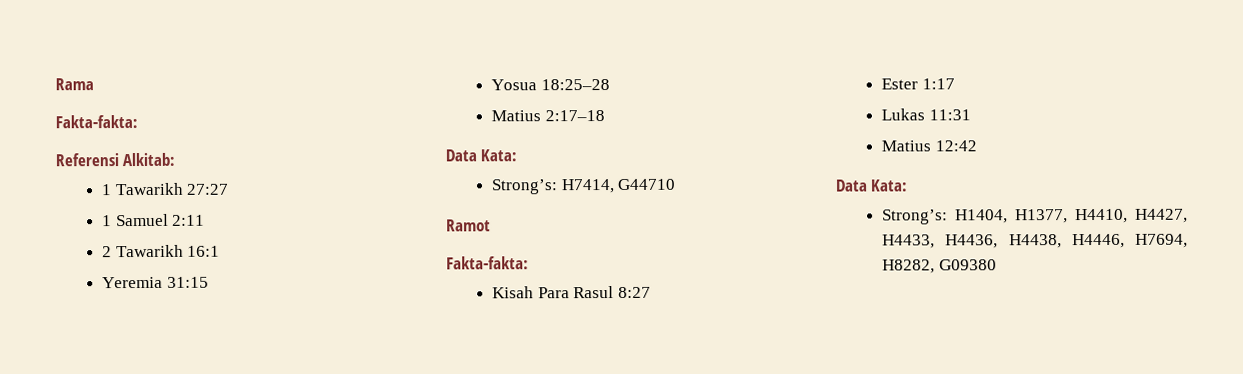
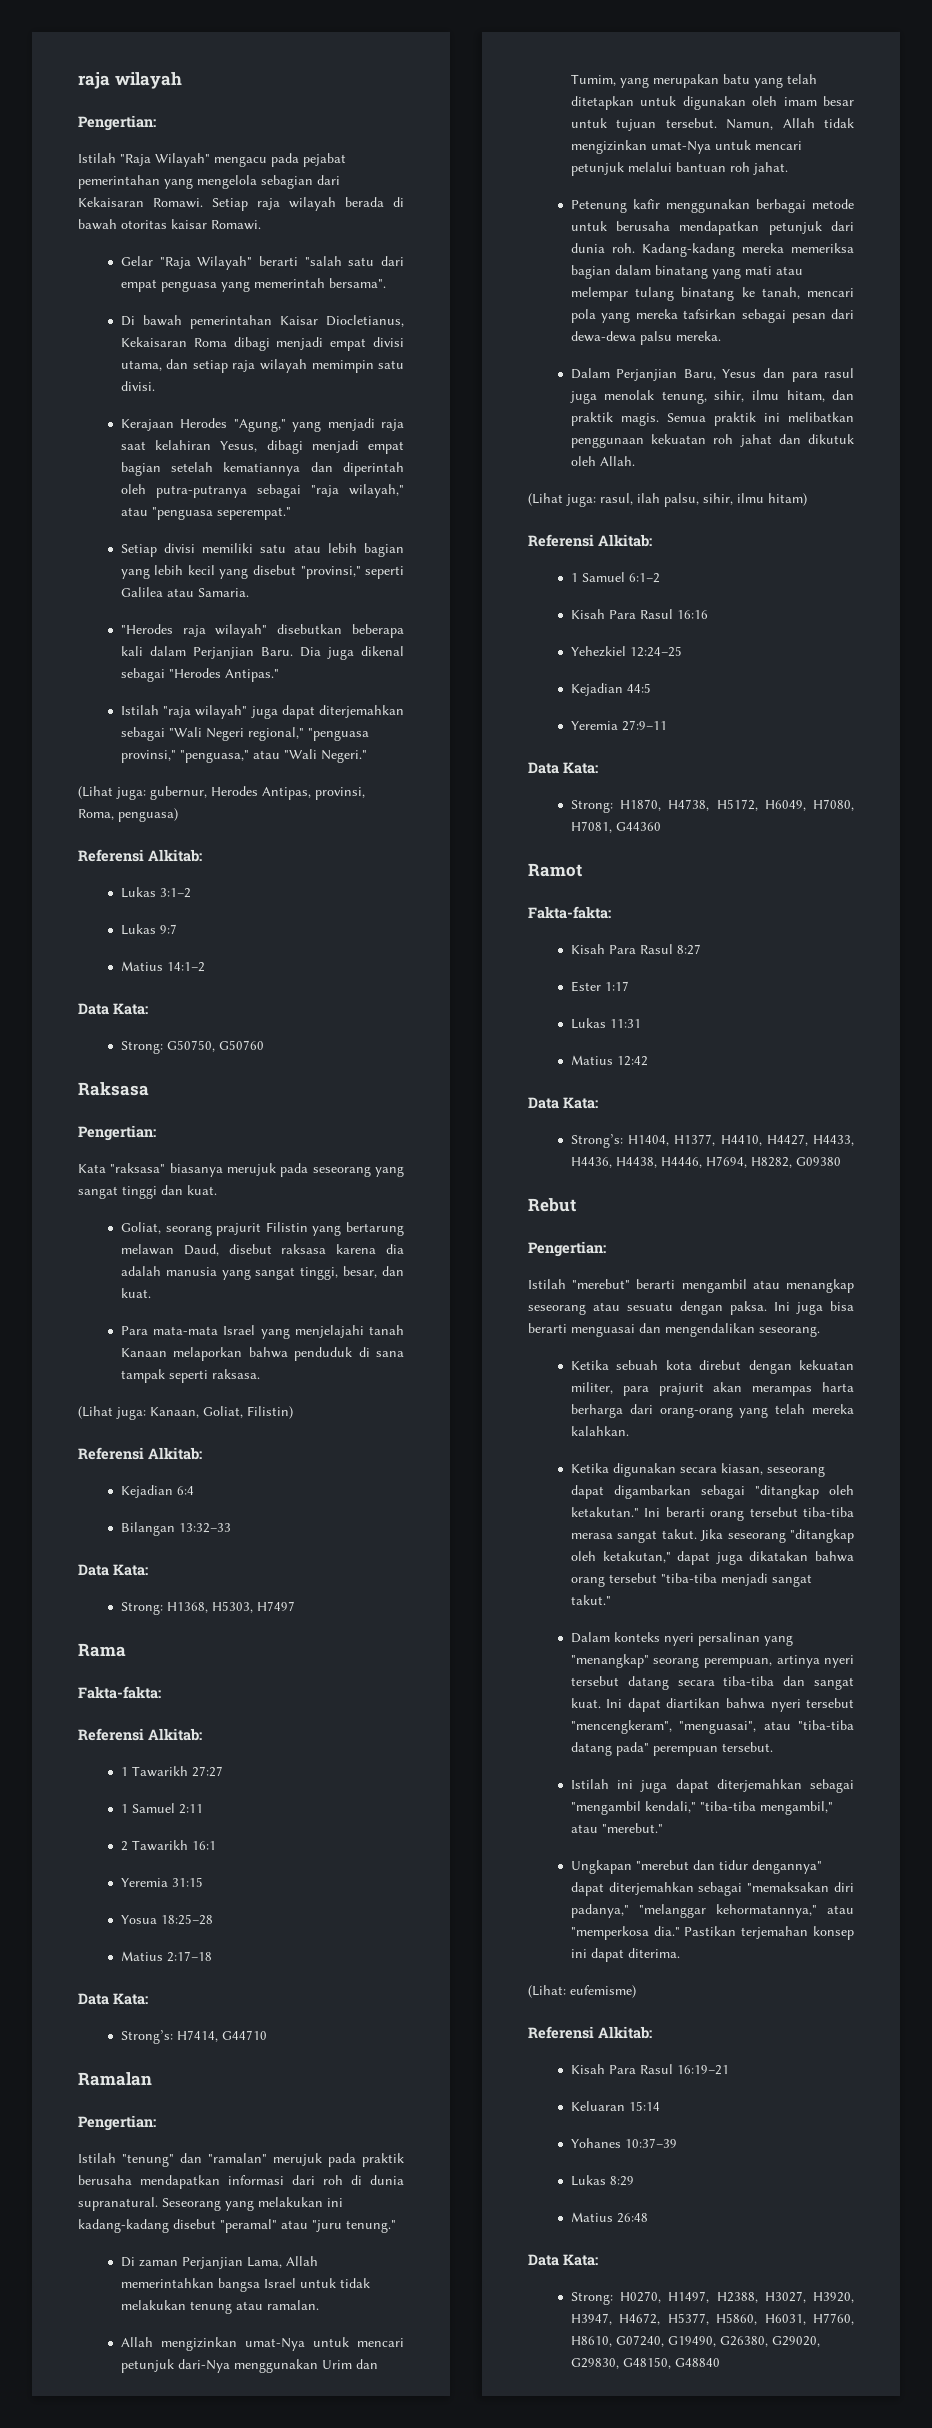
(55, 84) none -> [78,72,182,89] [78,115,156,131] [78,153,346,167] [78,175,340,189] [78,197,404,211] [78,219,261,230] [120,256,404,270] [120,278,386,292] [120,315,404,329] [120,337,404,351] [120,359,404,373] [120,381,155,391] [120,418,405,432] [120,440,404,454] [120,462,404,476] [120,484,404,498] [120,507,291,520] [120,543,404,557] [120,565,404,579] [120,587,249,597] [120,624,404,638] [120,646,404,660] [120,668,279,682] [120,705,404,719] [120,727,369,741] [120,749,367,763] [78,786,365,800] [78,808,178,822] [78,849,202,862] [120,887,191,898] [120,924,177,935] [120,961,205,972] [78,1003,148,1015] [120,1040,264,1054] [78,1082,149,1096] [78,1125,156,1141] [78,1163,405,1177] [78,1185,217,1199] [120,1222,404,1236] [120,1244,404,1256] [120,1266,404,1280] [120,1288,151,1298] [120,1325,404,1339] [120,1347,405,1361] [120,1369,260,1383] [78,1406,293,1420] [78,1447,202,1460] [120,1485,194,1498] [120,1522,231,1536] [78,1564,148,1576] [120,1601,295,1615] raja wilayah // Pengertian: // Istilah "Raja Wilayah" mengacu pada pejabat pemerintahan yang mengelola sebagian dari Kekaisaran Romawi. Setiap raja wilayah berada di bawah otoritas kaisar Romawi. // Gelar "Raja Wilayah" berarti "salah satu dari empat penguasa yang memerintah bersama". // Di bawah pemerintahan Kaisar Diocletianus, Kekaisaran Roma dibagi menjadi empat divisi utama, dan setiap raja wilayah memimpin satu divisi. // Kerajaan Herodes "Agung," yang menjadi raja saat kelahiran Yesus, dibagi menjadi empat bagian setelah kematiannya dan diperintah oleh putra-putranya sebagai "raja wilayah," atau "penguasa seperempat." // Setiap divisi memiliki satu atau lebih bagian yang lebih kecil yang disebut "provinsi," seperti Galilea atau Samaria. // "Herodes raja wilayah" disebutkan beberapa kali dalam Perjanjian Baru. Dia juga dikenal sebagai "Herodes Antipas." // Istilah "raja wilayah" juga dapat diterjemahkan sebagai "Wali Negeri regional," "penguasa provinsi," "penguasa," atau "Wali Negeri." // (Lihat juga: gubernur, Herodes Antipas, provinsi, Roma, penguasa) // Referensi Alkitab: // Lukas 3:1–2 // Lukas 9:7 // Matius 14:1–2 // Data Kata: // Strong: G50750, G50760 // Raksasa // Pengertian: // Kata "raksasa" biasanya merujuk pada seseorang yang sangat tinggi dan kuat. // Goliat, seorang prajurit Filistin yang bertarung melawan Daud, disebut raksasa karena dia adalah manusia yang sangat tinggi, besar, dan kuat. // Para mata-mata Israel yang menjelajahi tanah Kanaan melaporkan bahwa penduduk di sana tampak seperti raksasa. // (Lihat juga: Kanaan, Goliat, Filistin) // Referensi Alkitab: // Kejadian 6:4 // Bilangan 13:32–33 // Data Kata: // Strong: H1368, H5303, H7497 //
(677, 184) none -> [78,2072,152,2086] [78,2115,156,2131] [78,2153,404,2167] [78,2175,404,2189] [78,2197,343,2211] [78,2219,396,2233] [120,2256,318,2269] [120,2278,370,2292] [120,2300,319,2314] [120,2337,404,2351] [120,2359,378,2373] [570,74,817,88] [570,96,854,110] [570,118,854,131] [570,140,802,154] [570,162,788,176] [570,199,854,213] [570,221,854,235] [570,243,854,257] [570,265,803,279] [570,287,854,301] [570,309,854,323] [570,331,721,345] [570,368,854,382] [569,390,854,404] [570,412,854,426] [570,434,854,448] [570,456,635,466] [528,493,807,507] [528,534,652,547] [570,572,660,583] [570,609,708,619] [570,646,682,657] [570,683,651,696] [570,720,667,731] [528,762,598,774] [570,799,854,813] [570,821,661,833] // Ramalan // Pengertian: // Istilah "tenung" dan "ramalan" merujuk pada praktik berusaha mendapatkan informasi dari roh di dunia supranatural. Seseorang yang melakukan ini kadang-kadang disebut "peramal" atau "juru tenung." // Di zaman Perjanjian Lama, Allah memerintahkan bangsa Israel untuk tidak melakukan tenung atau ramalan. // Allah mengizinkan umat-Nya untuk mencari petunjuk dari-Nya menggunakan Urim dan Tumim, yang merupakan batu yang telah ditetapkan untuk digunakan oleh imam besar untuk tujuan tersebut. Namun, Allah tidak mengizinkan umat-Nya untuk mencari petunjuk melalui bantuan roh jahat. // Petenung kafir menggunakan berbagai metode untuk berusaha mendapatkan petunjuk dari dunia roh. Kadang-kadang mereka memeriksa bagian dalam binatang yang mati atau melempar tulang binatang ke tanah, mencari pola yang mereka tafsirkan sebagai pesan dari dewa-dewa palsu mereka. // Dalam Perjanjian Baru, Yesus dan para rasul juga menolak tenung, sihir, ilmu hitam, dan praktik magis. Semua praktik ini melibatkan penggunaan kekuatan roh jahat dan dikutuk oleh Allah. // (Lihat juga: rasul, ilah palsu, sihir, ilmu hitam) // Referensi Alkitab: // 1 Samuel 6:1–2 // Kisah Para Rasul 16:16 // Yehezkiel 12:24–25 // Kejadian 44:5 // Yeremia 27:9–11 // Data Kata: // Strong: H1870, H4738, H5172, H6049, H7080, H7081, G44360
(997, 265) none -> [528,1198,576,1212] [528,1241,606,1257] [528,1279,854,1293] [528,1301,854,1315] [528,1323,820,1337] [570,1360,854,1374] [570,1382,854,1396] [570,1404,854,1418] [570,1426,629,1436] [570,1463,825,1477] [570,1485,854,1499] [570,1507,854,1521] [570,1529,854,1543] [570,1551,854,1565] [570,1573,812,1587] [570,1595,611,1605] [570,1632,793,1646] [570,1654,854,1668] [570,1676,854,1690] [570,1698,854,1712] [570,1720,854,1734] [570,1742,773,1756] [570,1779,854,1793] [570,1801,833,1815] [570,1823,663,1833] [570,1860,822,1874] [570,1882,854,1896] [570,1904,854,1918] [570,1926,854,1940] [570,1948,680,1962] [528,1985,636,1998] [528,2026,652,2039] [570,2064,729,2075] [570,2101,660,2111] [570,2138,677,2148] [570,2175,634,2186] [570,2212,648,2223] [528,2254,598,2266] [570,2291,854,2305] [570,2313,854,2325] [570,2335,820,2347] [570,2357,720,2369] // Rebut // Pengertian: // Istilah "merebut" berarti mengambil atau menangkap seseorang atau sesuatu dengan paksa. Ini juga bisa berarti menguasai dan mengendalikan seseorang. // Ketika sebuah kota direbut dengan kekuatan militer, para prajurit akan merampas harta berharga dari orang-orang yang telah mereka kalahkan. // Ketika digunakan secara kiasan, seseorang dapat digambarkan sebagai "ditangkap oleh ketakutan." Ini berarti orang tersebut tiba-tiba merasa sangat takut. Jika seseorang "ditangkap oleh ketakutan," dapat juga dikatakan bahwa orang tersebut "tiba-tiba menjadi sangat takut." // Dalam konteks nyeri persalinan yang "menangkap" seorang perempuan, artinya nyeri tersebut datang secara tiba-tiba dan sangat kuat. Ini dapat diartikan bahwa nyeri tersebut "mencengkeram", "menguasai", atau "tiba-tiba datang pada" perempuan tersebut. // Istilah ini juga dapat diterjemahkan sebagai "mengambil kendali," "tiba-tiba mengambil," atau "merebut." // Ungkapan "merebut dan tidur dengannya" dapat diterjemahkan sebagai "memaksakan diri padanya," "melanggar kehormatannya," atau "memperkosa dia." Pastikan terjemahan konsep ini dapat diterima. // (Lihat: eufemisme) // Referensi Alkitab: // Kisah Para Rasul 16:19–21 // Keluaran 15:14 // Yohanes 10:37–39 // Lukas 8:29 // Matius 26:48 // Data Kata: // Strong: H0270, H1497, H2388, H3027, H3920, H3947, H4672, H5377, H5860, H6031, H7760, H8610, G07240, G19490, G26380, G29020, G29830, G48150, G48840

